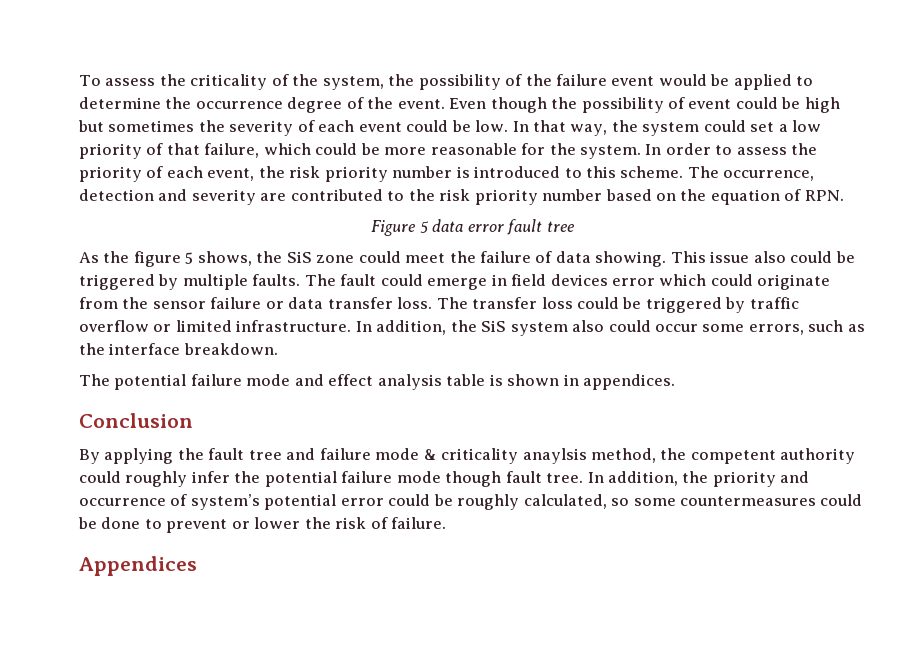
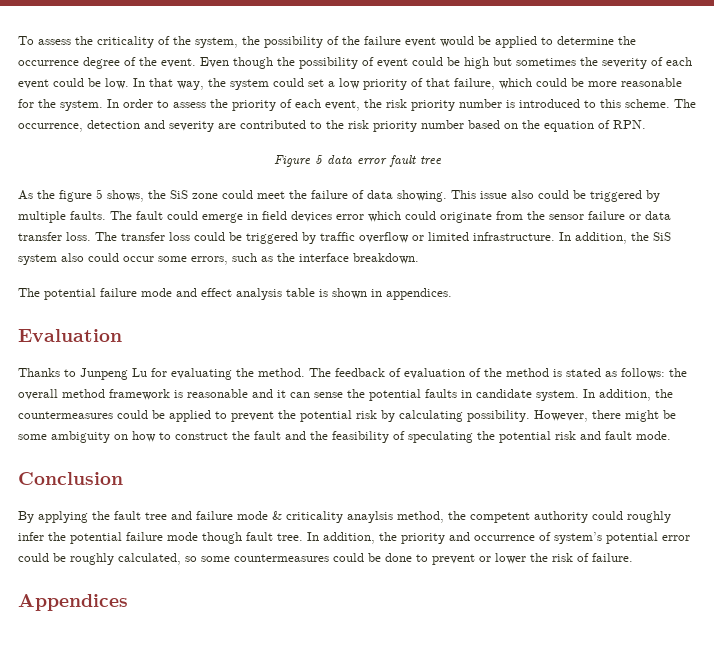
(676, 382) none -> [18,329,122,342] [18,368,687,380] [18,389,673,401] [18,410,676,422] [18,431,671,443] // Evaluation // Thanks to Junpeng Lu for evaluating the method. The feedback of evaluation of the method is stated as follows: the overall method framework is reasonable and it can sense the potential faults in candidate system. In addition, the countermeasures could be applied to prevent the potential risk by calculating possibility. However, there might be some ambiguity on how to construct the fault and the feasibility of speculating the potential risk and fault mode.

